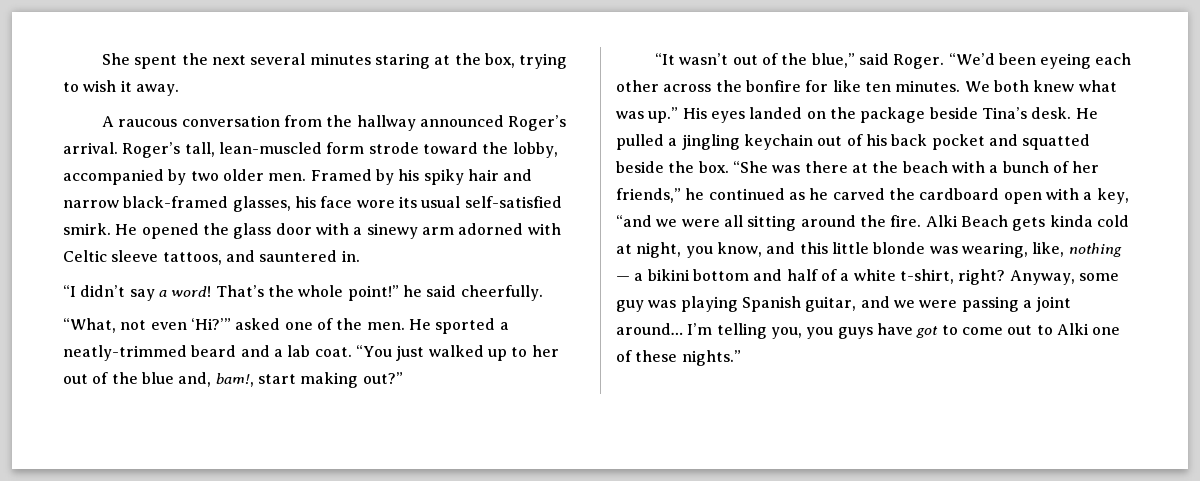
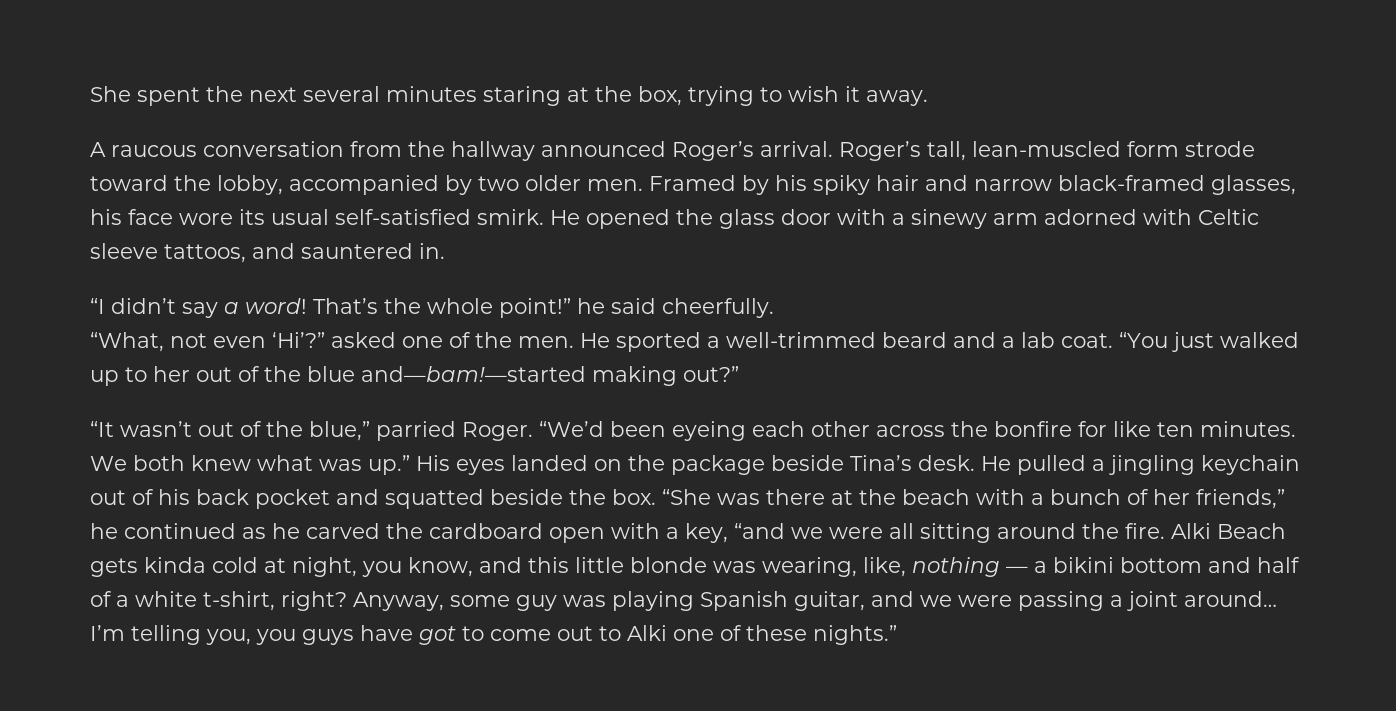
[190,318,231,330] ‘Hi?’” -> [272,332,325,348] ‘Hi’?”
[63,345,187,361] neatly-trimmed -> [726,332,876,348] well-trimmed
[178,372,296,387] and, bam!, start -> [361,366,586,382] and—bam!—started
[858,53,889,65] said -> [376,421,456,441] parried

